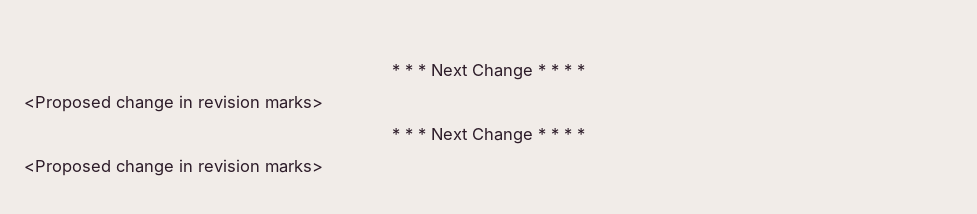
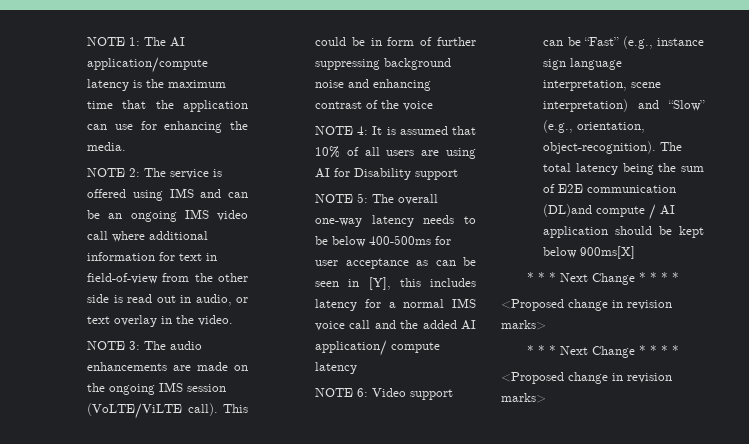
(392, 70) none -> [87,37,186,47] [87,57,209,73] [87,79,227,91] [87,100,248,112] [87,121,248,133] [87,142,127,151] [87,168,223,179] [87,188,248,201] [87,209,248,222] [87,231,209,242] [87,252,218,261] [87,273,248,284] [87,294,249,306] [87,315,234,327] [87,341,203,350] [87,362,248,371] [87,382,227,395] [87,403,248,419] [315,37,476,46] [315,58,452,70] [315,79,432,91] [315,100,434,111] [315,126,476,135] [315,146,476,159] [315,168,459,180] [315,193,439,205] [315,215,476,227] [315,235,452,247] [315,257,476,269] [315,277,476,290] [315,298,476,311] [315,320,476,331] [315,340,441,356] [315,362,358,374] [315,388,454,400] [543,36,704,49] [543,58,623,70] [543,80,662,91] [543,99,705,112] [543,120,646,133] [543,141,683,154] [543,163,704,175] [543,184,677,193] [543,204,676,220] [543,226,704,238] [543,246,636,259] NOTE 1: The AI application/compute latency is the maximum time that the application can use for enhancing the media. // NOTE 2: The service is offered using IMS and can be an ongoing IMS video call where additional information for text in field-of-view from the other side is read out in audio, or text overlay in the video. // NOTE 3: The audio enhancements are made on the ongoing IMS session (VoLTE/ViLTE call). This could be in form of further suppressing background noise and enhancing contrast of the voice // NOTE 4: It is assumed that 10% of all users are using AI for Disability support // NOTE 5: The overall one-way latency needs to be below 400-500ms for user acceptance as can be seen in [Y], this includes latency for a normal IMS voice call and the added AI application/ compute latency // NOTE 6: Video support can be “Fast” (e.g., instance sign language interpretation, scene interpretation) and “Slow” (e.g., orientation, object-recognition). The total latency being the sum of E2E communication (DL)and compute / AI application should be kept below 900ms[X] //

